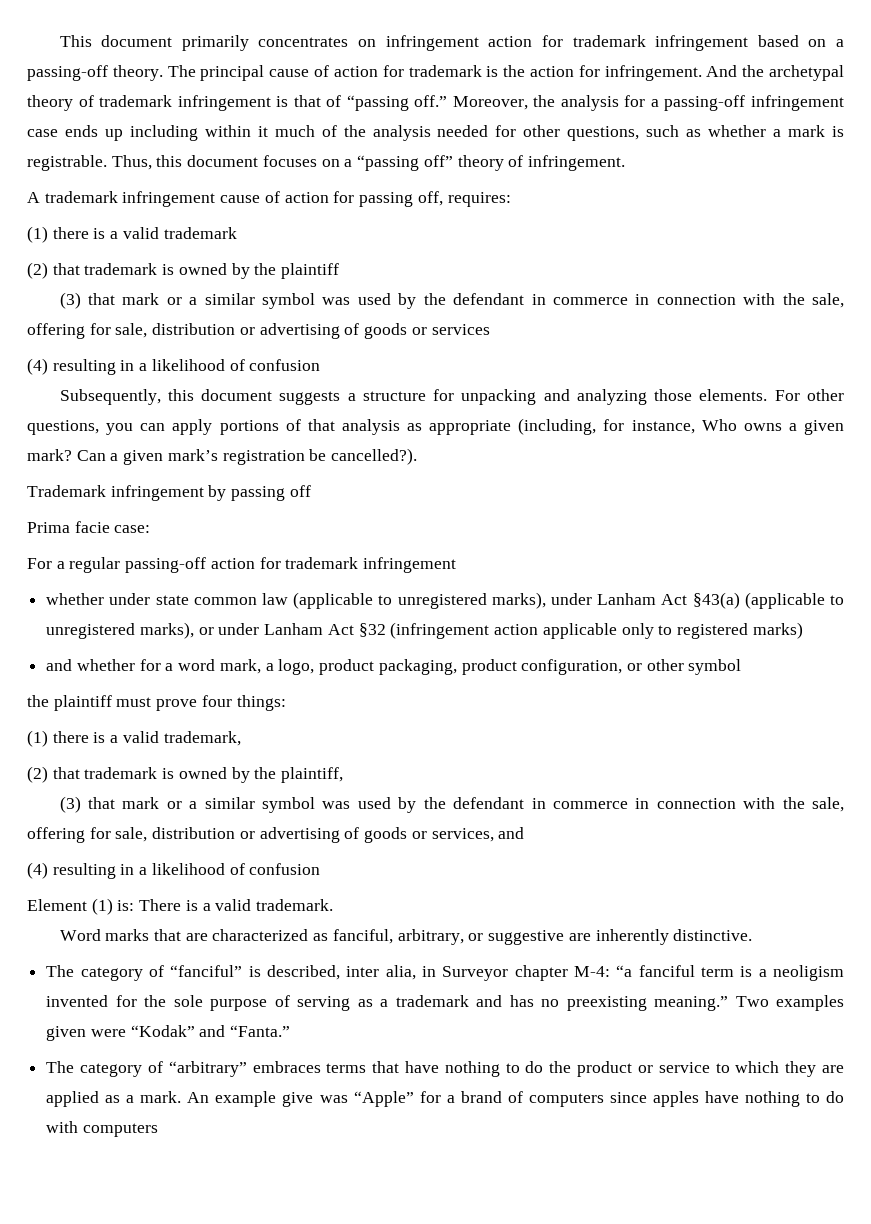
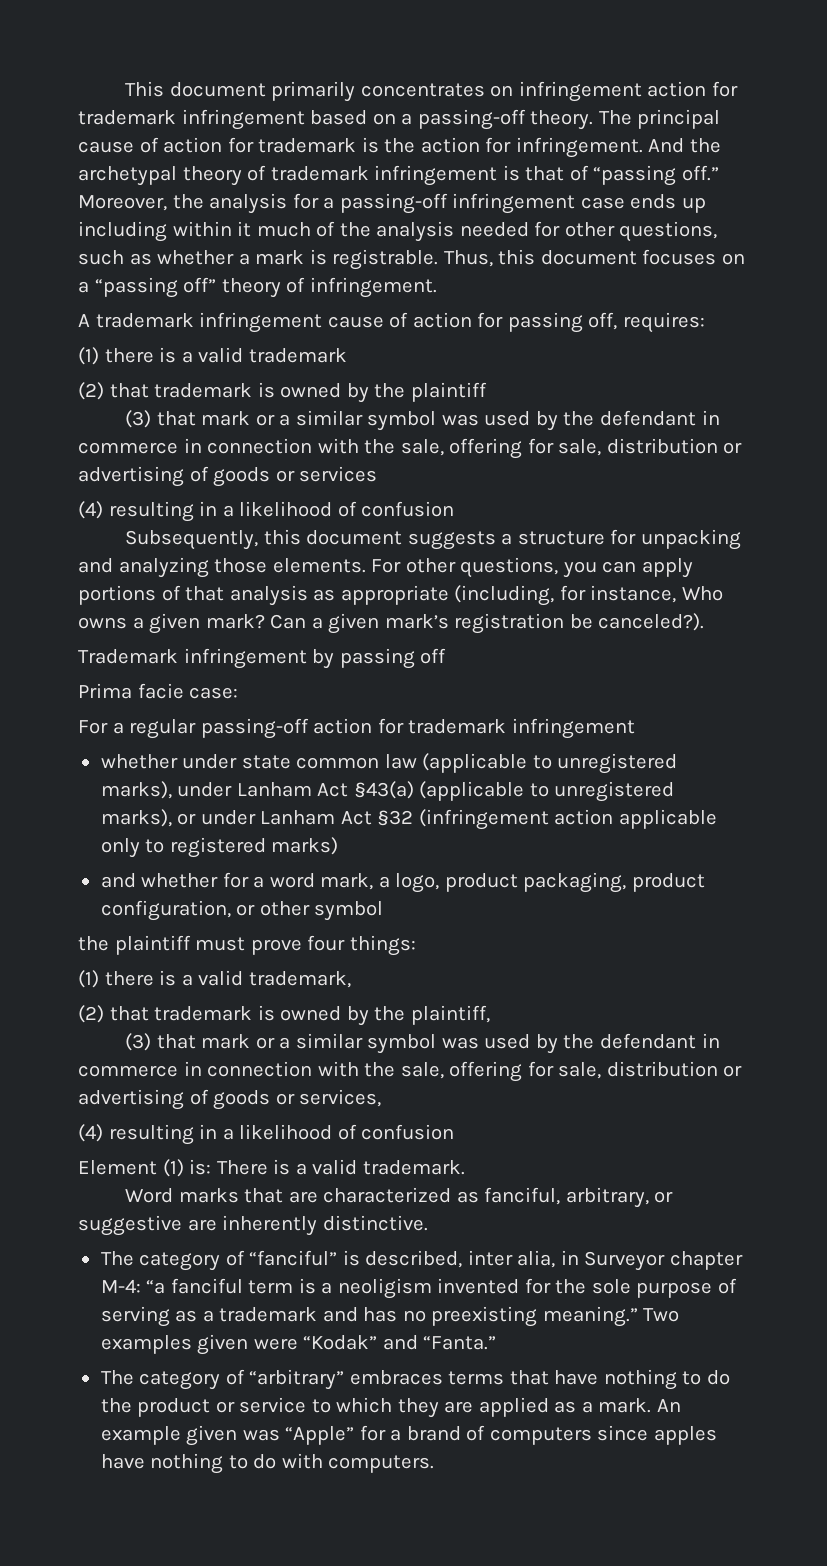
[331,448,418,465] cancelled?). -> [598,613,705,631] canceled?).
[498,827,525,839] and -> (382, 1098) none
[282,1092,314,1107] give -> [186,1425,238,1446] given
[82,1123,158,1137] computers -> [328,1455,435,1473] computers.

